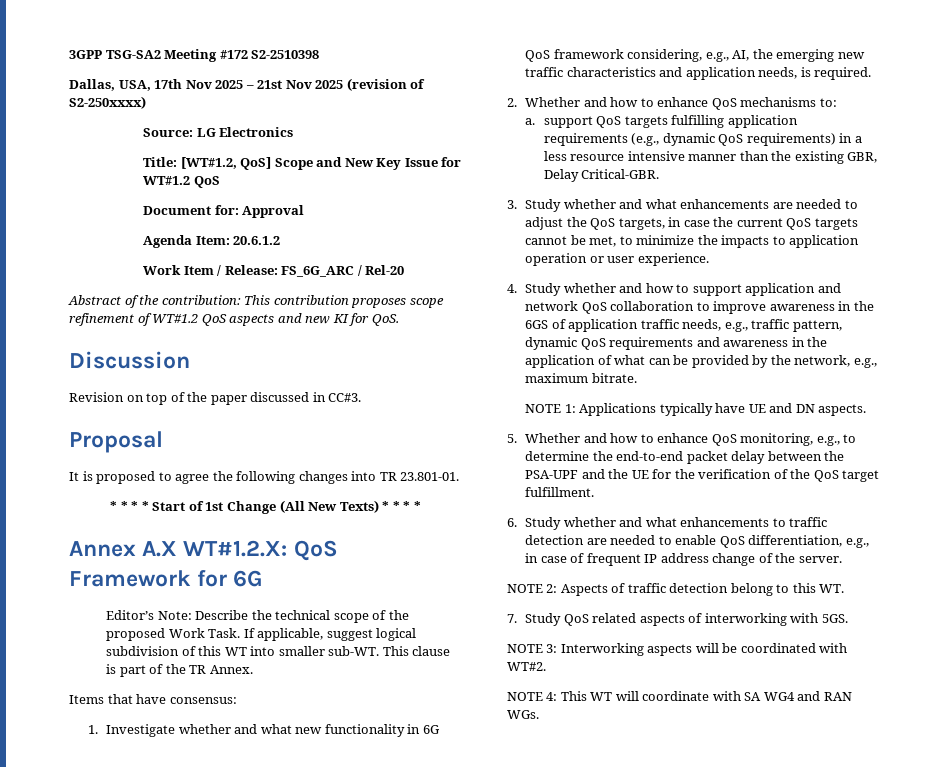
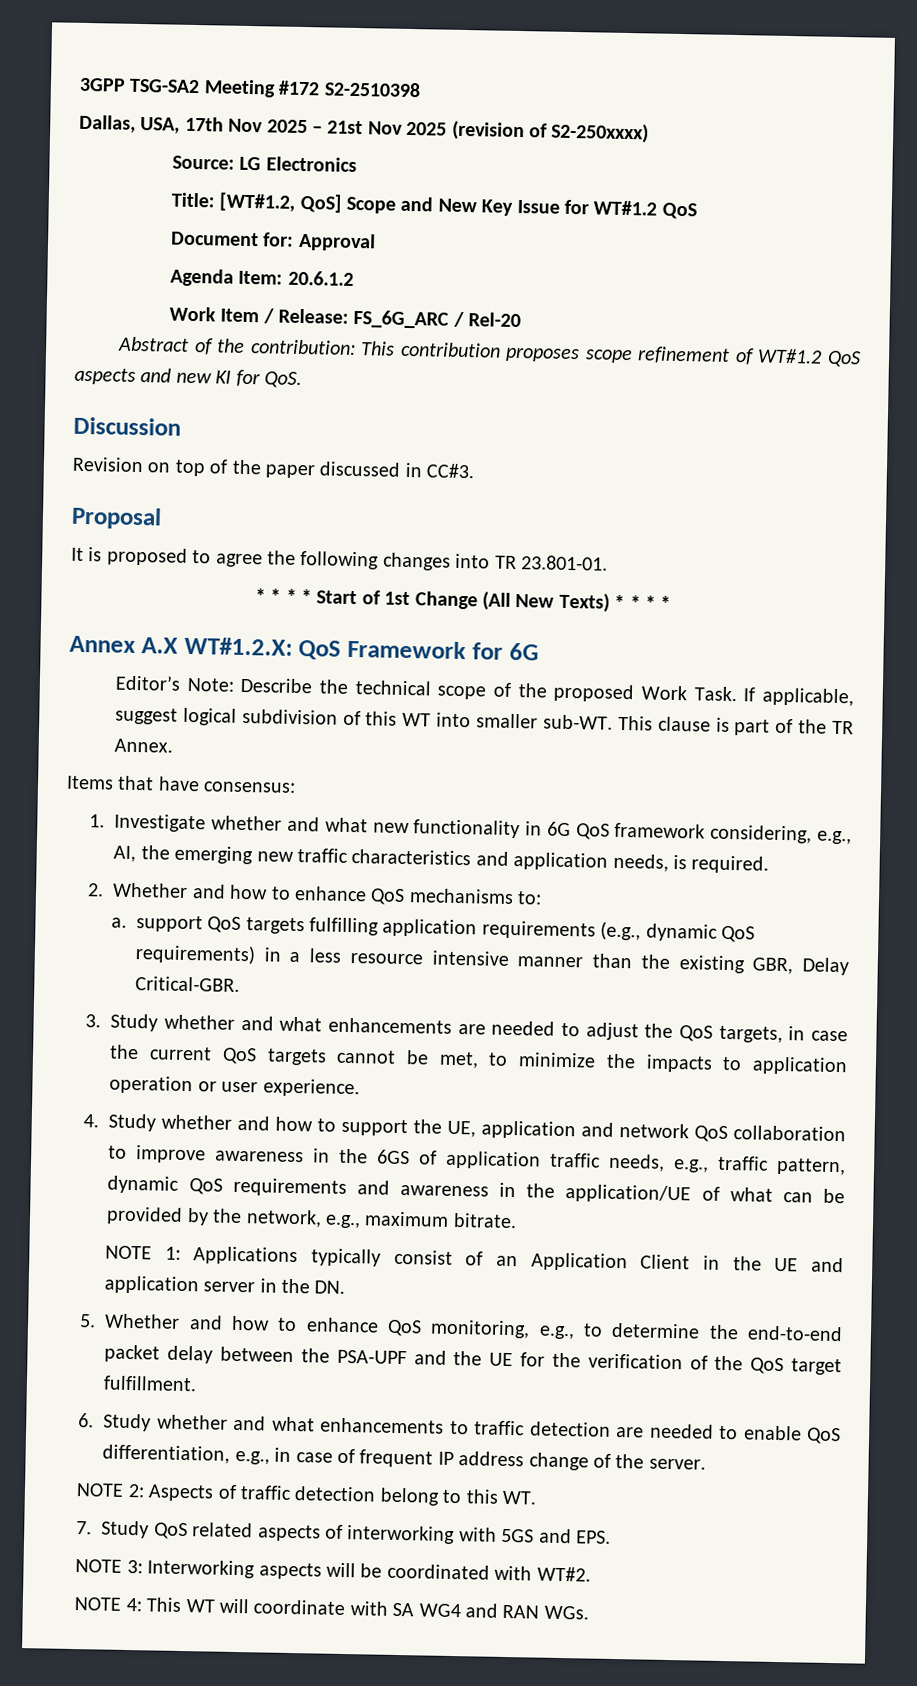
(742, 290) none -> [413,1119,477,1138] the UE,
[525,355,596,368] application -> [565,1184,692,1204] application/UE
[715,403,867,416] have UE and DN aspects. -> [393,1249,844,1273] [103,1275,346,1295] consist of an Application Client in the UE and application server in the DN.
[821,614,848,623] 5GS. -> [501,1528,612,1544] 5GS and EPS.

